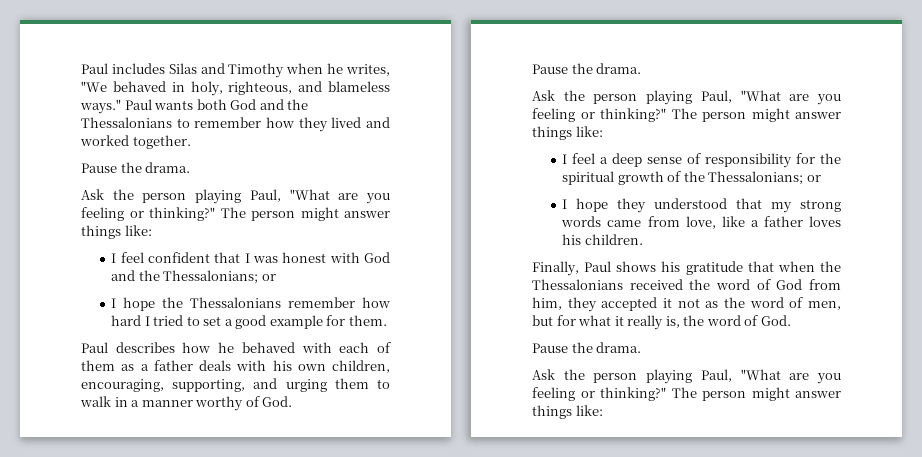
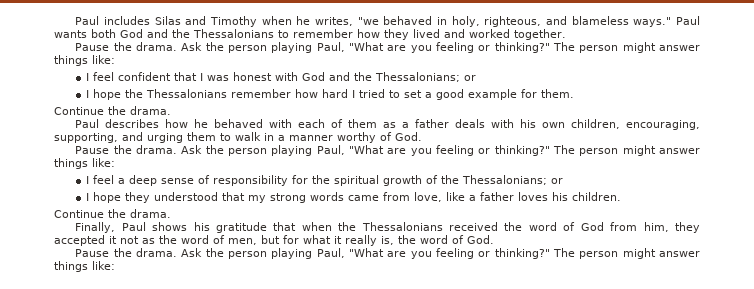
[81,81,107,92] "We -> [357,17,379,25] "we
(191, 167) // -> (177, 46) none
(387, 320) none -> [54,106,171,115] // Continue the drama.
(642, 68) // -> (177, 149) none
(643, 239) none -> [54,209,171,218] // Continue the drama.
(642, 347) // -> (177, 252) none

